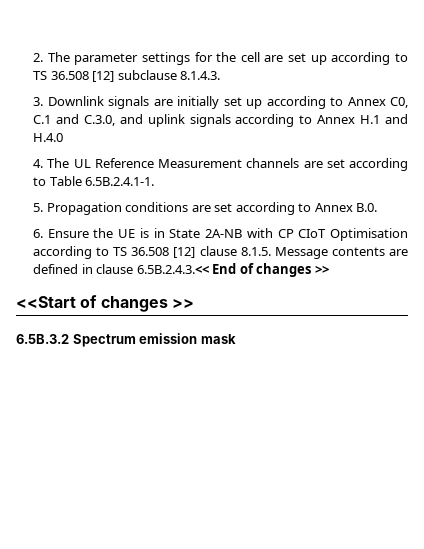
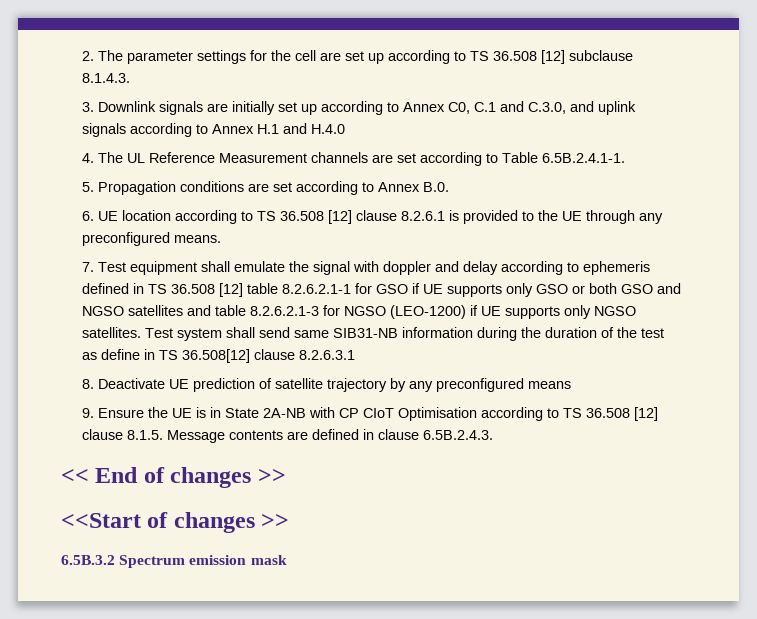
(44, 233) none -> [97,210,663,224] [81,232,221,246] [81,261,650,275] [81,283,681,297] [81,305,636,319] [81,327,664,341] [81,349,355,363] [81,378,571,392] [81,408,94,418] UE location according to TS 36.508 [12] clause 8.2.6.1 is provided to the UE through any preconfigured means. // 7. Test equipment shall emulate the signal with doppler and delay according to ephemeris defined in TS 36.508 [12] table 8.2.6.2.1-1 for GSO if UE supports only GSO or both GSO and NGSO satellites and table 8.2.6.2.1-3 for NGSO (LEO-1200) if UE supports only NGSO satellites. Test system shall send same SIB31-NB information during the duration of the test as define in TS 36.508[12] clause 8.2.6.3.1 // 8. Deactivate UE prediction of satellite trajectory by any preconfigured means // 9.
[136,265,209,274] 6.5B.2.4.3.<< -> [422,430,493,440] [61,469,89,483] 6.5B.2.4.3. // <<

